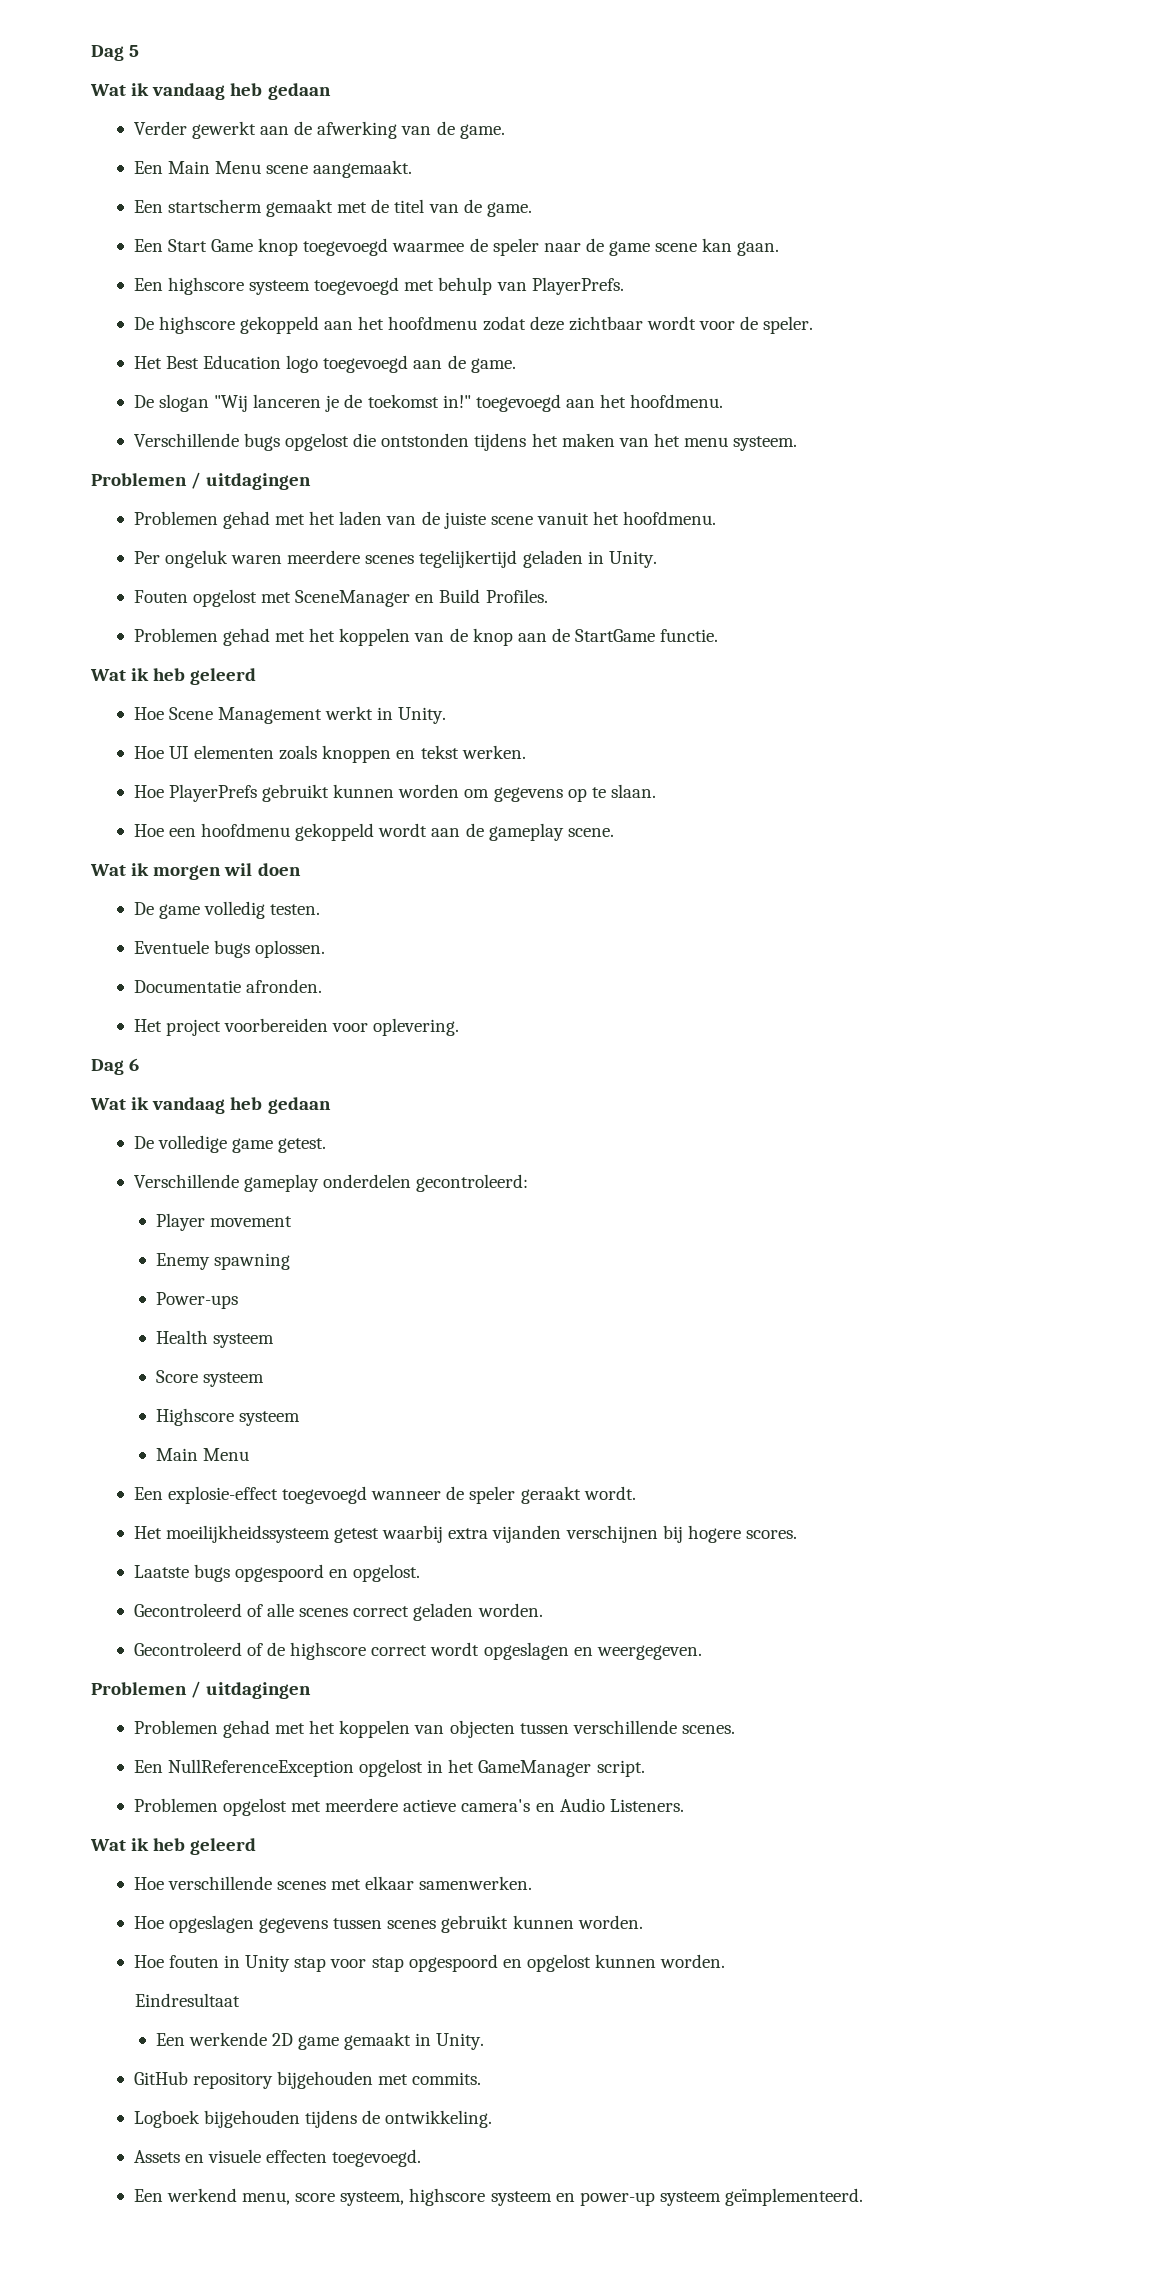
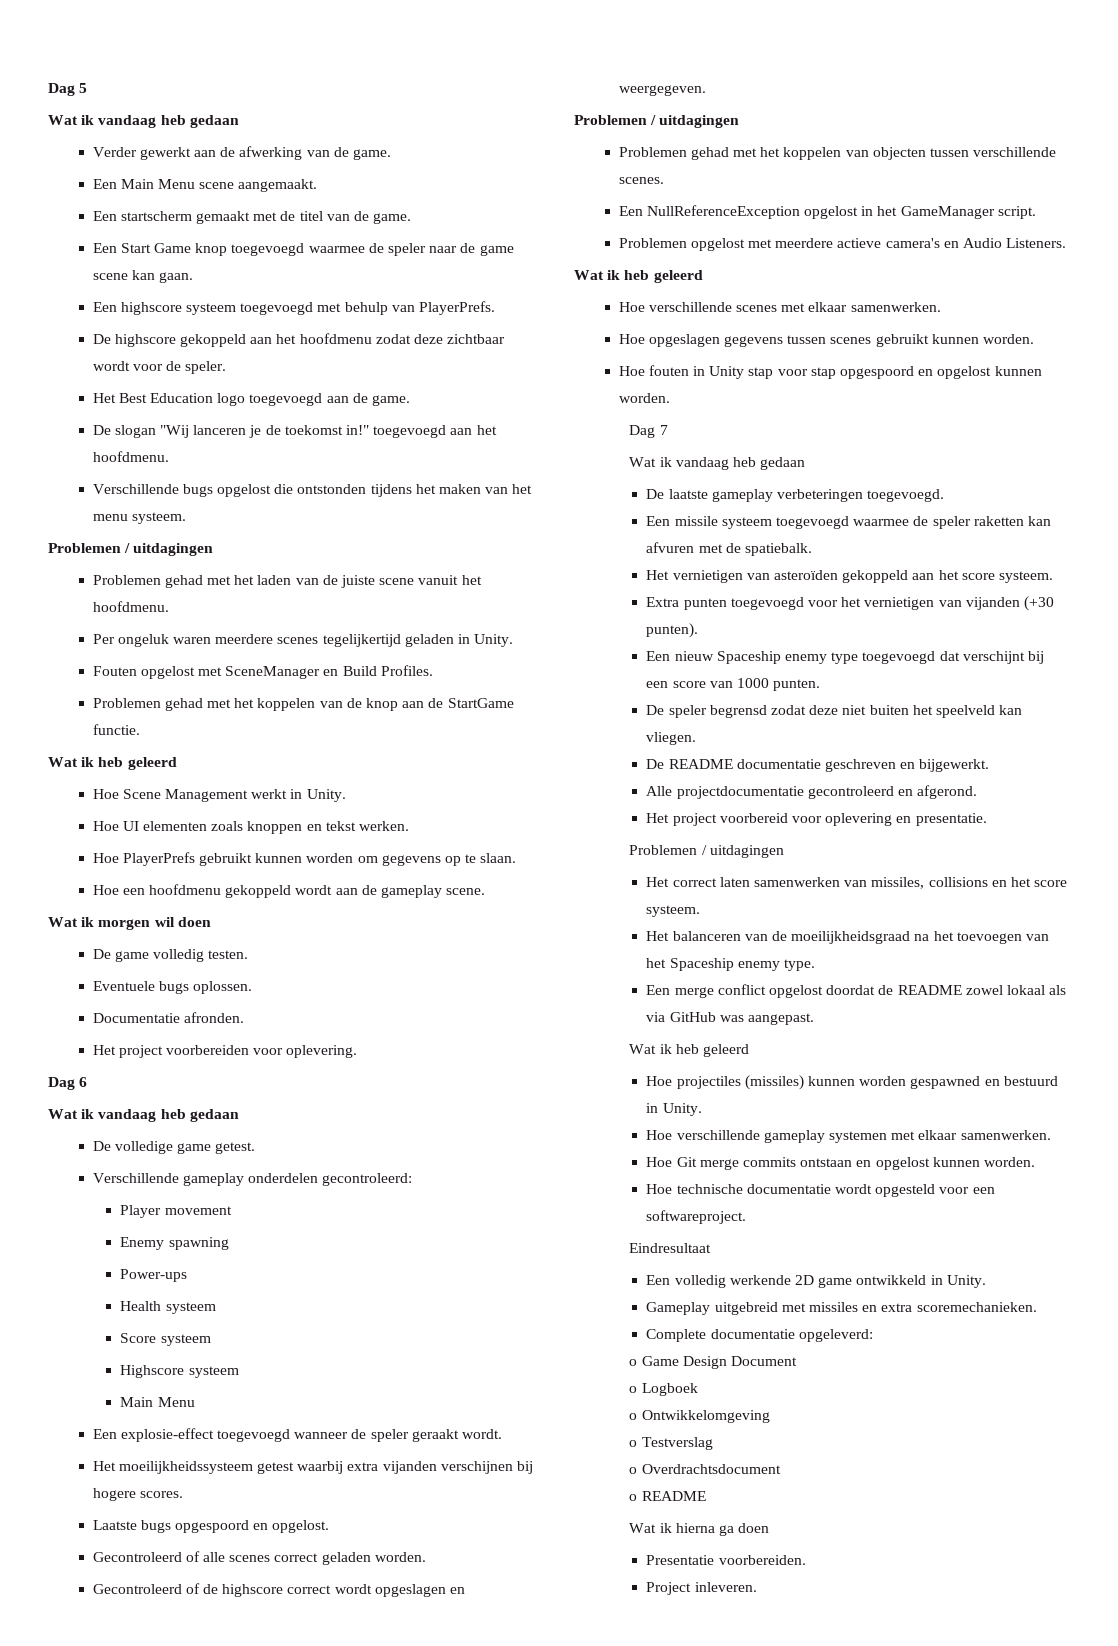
(726, 1961) none -> [629,425,668,438] [629,457,806,470] [646,489,945,502] [646,516,1051,529] [646,542,812,556] [646,570,1053,583] [646,596,1054,611] [646,623,699,638] [646,651,1044,664] [646,678,821,691] [646,705,1023,718] [646,732,697,745] [646,759,990,772] [646,785,978,799] [646,813,987,826] [629,845,784,858] [646,877,1068,889] [646,905,701,917] [646,931,1049,944] [646,958,815,971] [646,984,1067,998] [646,1012,814,1025] [629,1044,749,1057] [646,1075,1058,1090] [646,1103,702,1116] [646,1130,1051,1143] [646,1157,1035,1170] [646,1184,995,1197] [646,1210,747,1224] // Dag 7 // Wat ik vandaag heb gedaan // De laatste gameplay verbeteringen toegevoegd. // Een missile systeem toegevoegd waarmee de speler raketten kan afvuren met de spatiebalk. // Het vernietigen van asteroïden gekoppeld aan het score systeem. // Extra punten toegevoegd voor het vernietigen van vijanden (+30 punten). // Een nieuw Spaceship enemy type toegevoegd dat verschijnt bij een score van 1000 punten. // De speler begrensd zodat deze niet buiten het speelveld kan vliegen. // De README documentatie geschreven en bijgewerkt. // Alle projectdocumentatie gecontroleerd en afgerond. // Het project voorbereid voor oplevering en presentatie. // Problemen / uitdagingen // Het correct laten samenwerken van missiles, collisions en het score systeem. // Het balanceren van de moeilijkheidsgraad na het toevoegen van het Spaceship enemy type. // Een merge conflict opgelost doordat de README zowel lokaal als via GitHub was aangepast. // Wat ik heb geleerd // Hoe projectiles (missiles) kunnen worden gespawned en bestuurd in Unity. // Hoe verschillende gameplay systemen met elkaar samenwerken. // Hoe Git merge commits ontstaan en opgelost kunnen worden. // Hoe technische documentatie wordt opgesteld voor een softwareproject.
(185, 2039) none -> [674,1275,726,1288] volledig
[344,2032,485,2050] [133,2071,482,2089] [133,2110,493,2128] [133,2149,422,2167] [133,2188,864,2206] gemaakt in Unity. // GitHub repository bijgehouden met commits. // Logboek bijgehouden tijdens de ontwikkeling. // Assets en visuele effecten toegevoegd. // Een werkend menu, score systeem, highscore systeem en power-up systeem geïmplementeerd. -> [856,1275,986,1288] [646,1302,1037,1315] [646,1329,873,1342] [629,1356,797,1369] [629,1383,698,1396] [629,1410,770,1423] [629,1437,713,1450] [629,1464,781,1474] [629,1491,706,1501] [629,1523,770,1536] [646,1555,806,1565] [646,1582,757,1595] ontwikkeld in Unity. // Gameplay uitgebreid met missiles en extra scoremechanieken. // Complete documentatie opgeleverd: // o Game Design Document // o Logboek // o Ontwikkelomgeving // o Testverslag // o Overdrachtsdocument // o README // Wat ik hierna ga doen // Presentatie voorbereiden. // Project inleveren.

